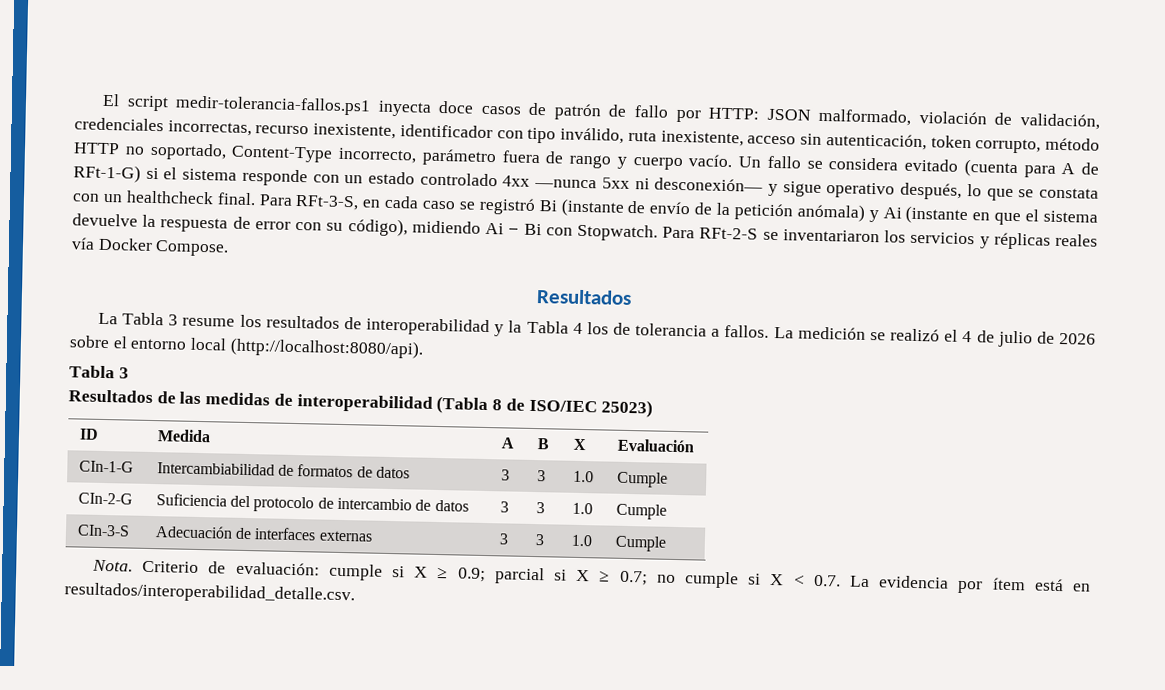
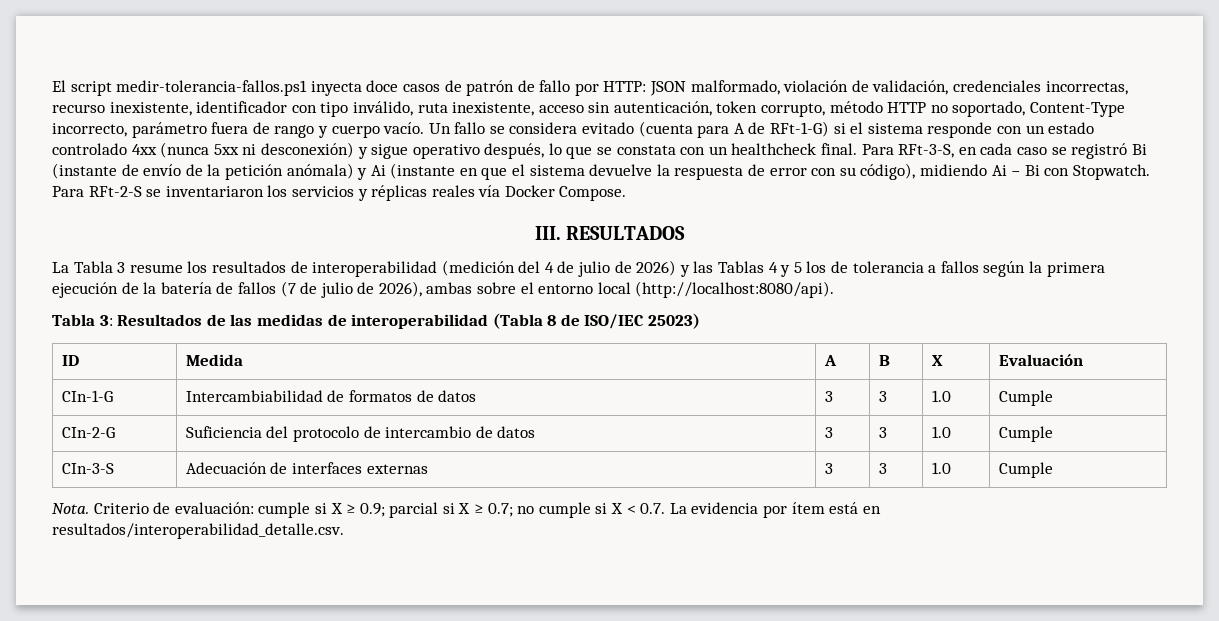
[534,178,598,189] —nunca -> [160,142,210,158] (nunca
[654,177,764,192] desconexión— -> [260,142,354,158] desconexión)
[535,289,632,306] Resultados -> [534,226,686,240] III. RESULTADOS
[494,320,1096,348] y la Tabla 4 los de tolerancia a fallos. La medición se realizó el 4 de julio de 2026 -> [441,260,1105,277] [52,281,473,298] (medición del 4 de julio de 2026) y las Tablas 4 y 5 los de tolerancia a fallos según la primera ejecución de la batería de fallos (7 de julio de 2026), ambas
[118,367,129,379] 3 // -> [99,315,113,326] 3:

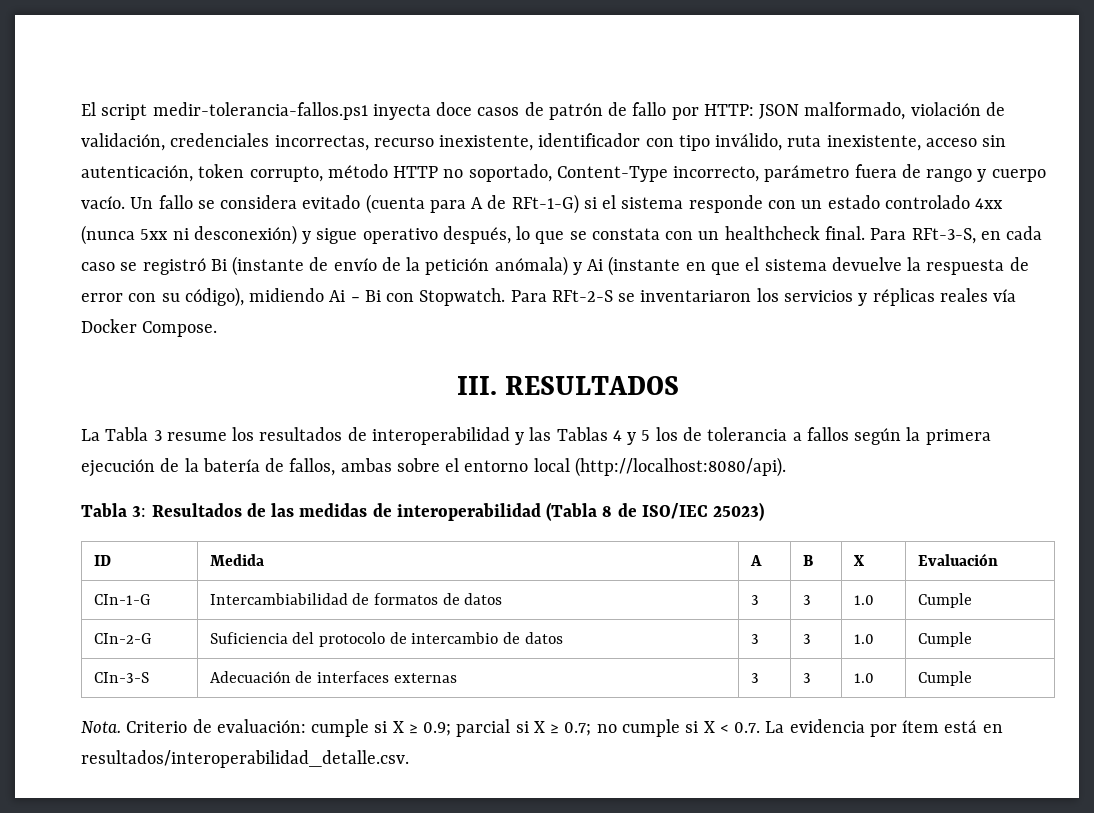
[441,260,677,277] (medición del 4 de julio de 2026) -> (510, 436) none
[237,281,422,298] fallos (7 de julio de 2026), -> [289,458,336,476] fallos,

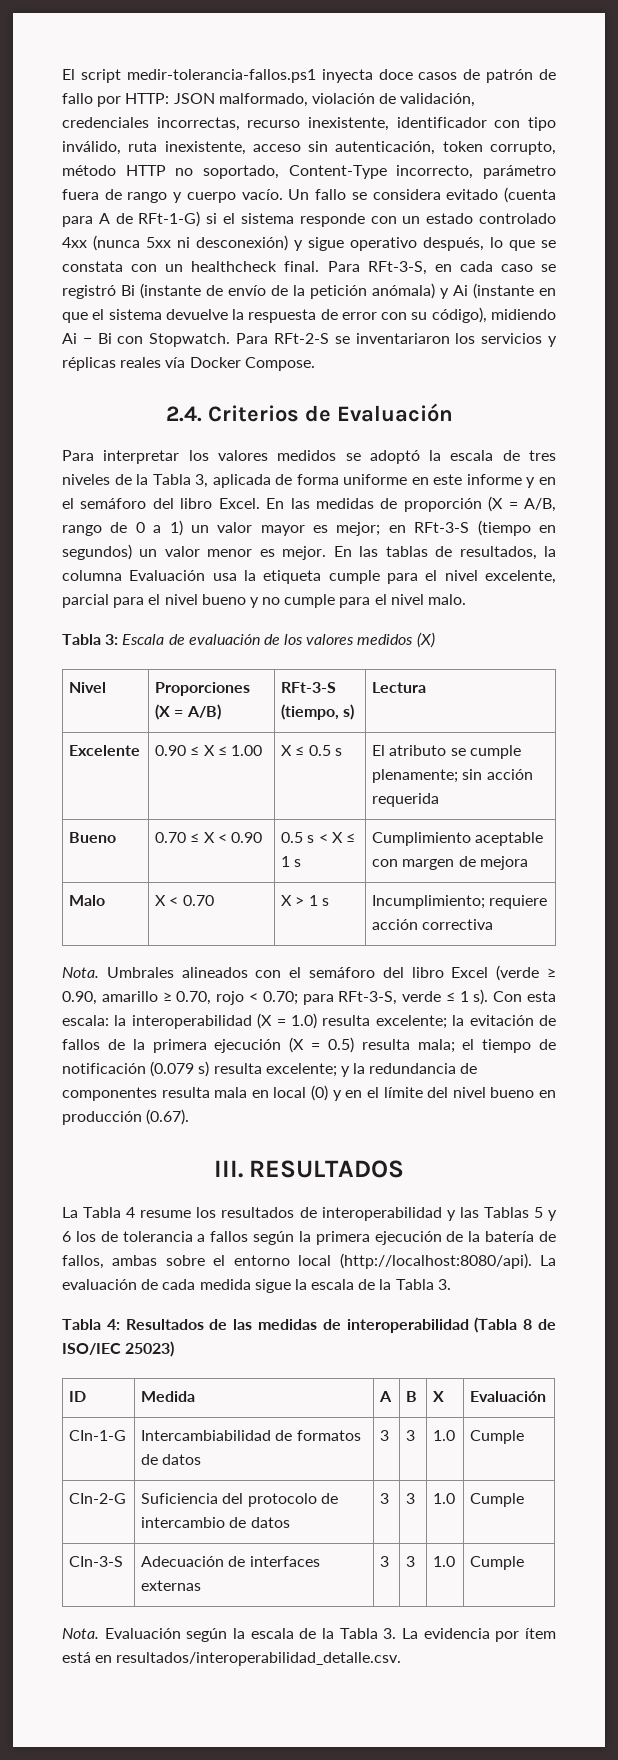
(218, 329) none -> [165,403,453,422] [62,450,556,464] [62,474,556,488] [62,496,556,512] [62,520,556,536] [62,544,556,560] [62,570,556,584] [62,594,467,608] [62,632,435,648] [69,682,107,693] [155,682,251,696] [155,704,221,720] [281,682,337,693] [281,704,355,720] [372,682,427,693] [69,745,141,756] [155,745,262,756] [281,745,342,756] [372,745,521,759] [372,769,533,783] [372,793,440,807] [69,832,117,843] [155,832,262,843] [281,832,355,843] [281,856,302,867] [372,832,544,846] [372,856,528,870] [69,895,106,906] [155,895,214,906] [281,895,329,906] [372,895,548,909] [372,919,494,930] [62,965,556,981] [62,989,556,1005] [62,1013,556,1029] [62,1037,556,1053] [62,1061,478,1077] [62,1085,557,1101] [62,1109,190,1125] // 2.4. Criterios de Evaluación // Para interpretar los valores medidos se adoptó la escala de tres niveles de la Tabla 3, aplicada de forma uniforme en este informe y en el semáforo del libro Excel. En las medidas de proporción (X = A/B, rango de 0 a 1) un valor mayor es mejor; en RFt-3-S (tiempo en segundos) un valor menor es mejor. En las tablas de resultados, la columna Evaluación usa la etiqueta cumple para el nivel excelente, parcial para el nivel bueno y no cumple para el nivel malo. // Tabla 3: Escala de evaluación de los valores medidos (X) // Nivel | Proporciones (X = A/B) | RFt-3-S (tiempo, s) | Lectura // Excelente | 0.90 ≤ X ≤ 1.00 | X ≤ 0.5 s | El atributo se cumple plenamente; sin acción requerida // Bueno | 0.70 ≤ X < 0.90 | 0.5 s < X ≤ 1 s | Cumplimiento aceptable con margen de mejora // Malo | X < 0.70 | X > 1 s | Incumplimiento; requiere acción correctiva // Nota. Umbrales alineados con el semáforo del libro Excel (verde ≥ 0.90, amarillo ≥ 0.70, rojo < 0.70; para RFt-3-S, verde ≤ 1 s). Con esta escala: la interoperabilidad (X = 1.0) resulta excelente; la evitación de fallos de la primera ejecución (X = 0.5) resulta mala; el tiempo de notificación (0.079 s) resulta excelente; y la redundancia de componentes resulta mala en local (0) y en el límite del nivel bueno en producción (0.67).
[153,430,162,441] 3 -> [126,1207,136,1218] 4
[612,430,651,445] 4 y 5 -> [533,1207,557,1221] [62,1231,71,1242] 5 y 6
[81,503,147,517] // Tabla 3: -> [540,1255,556,1266] [62,1279,451,1293] [62,1319,120,1330] La evaluación de cada medida sigue la escala de la Tabla 3. // Tabla 4:
[126,719,761,737] Criterio de evaluación: cumple si X ≥ 0.9; parcial si X ≥ 0.7; no cumple si X < 0.7. -> [104,1628,397,1642] Evaluación según la escala de la Tabla 3.

